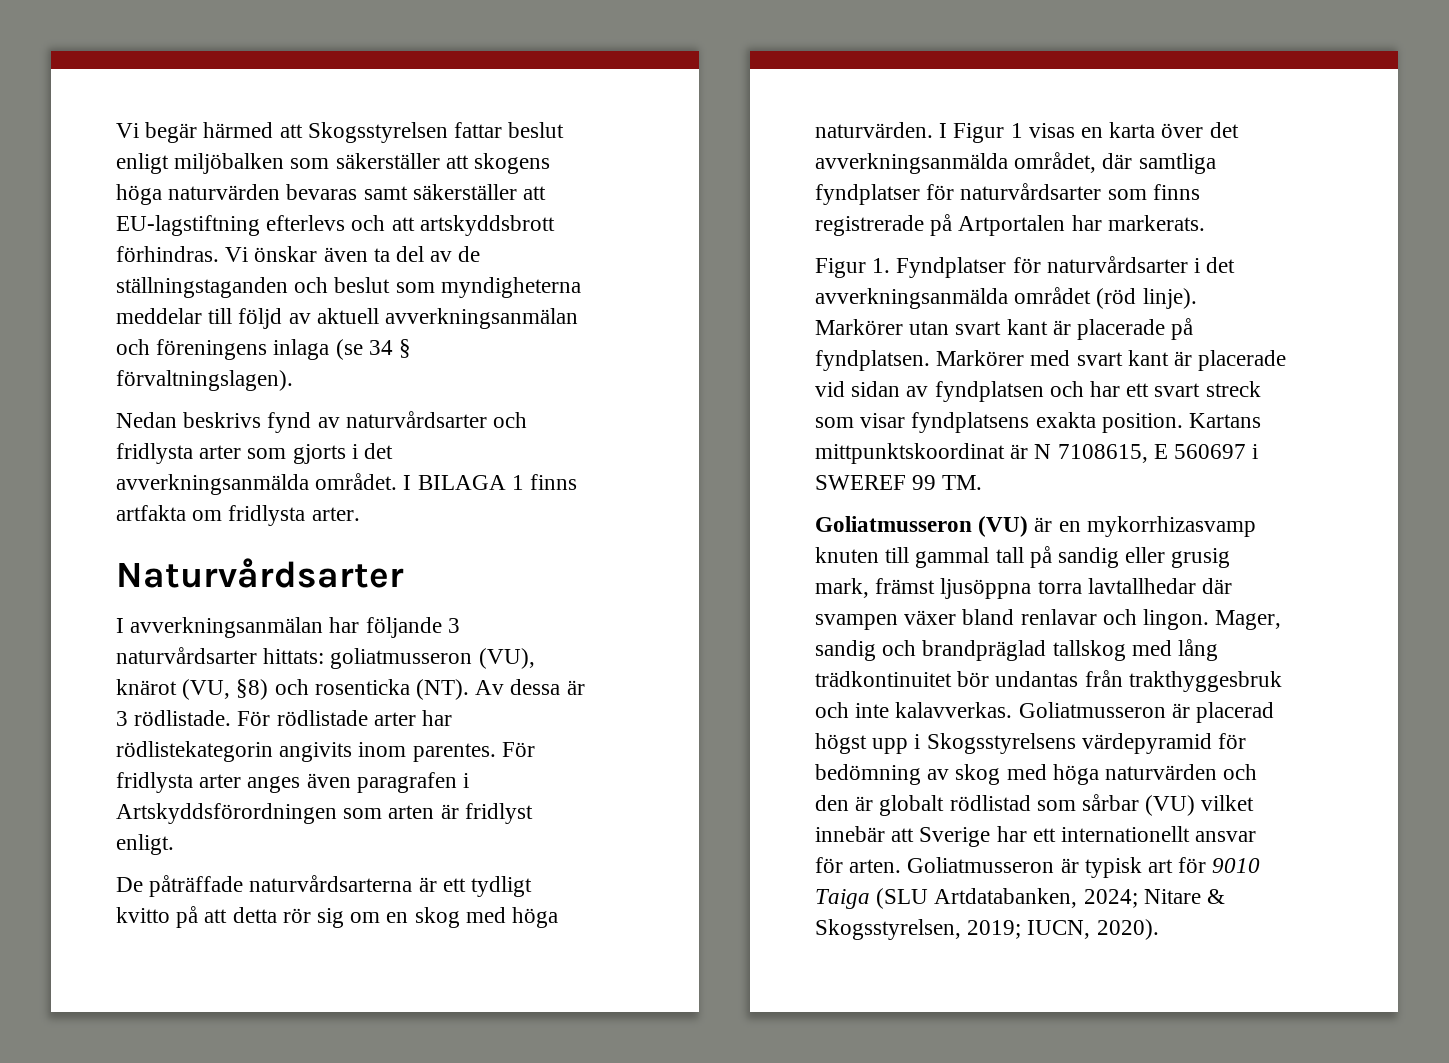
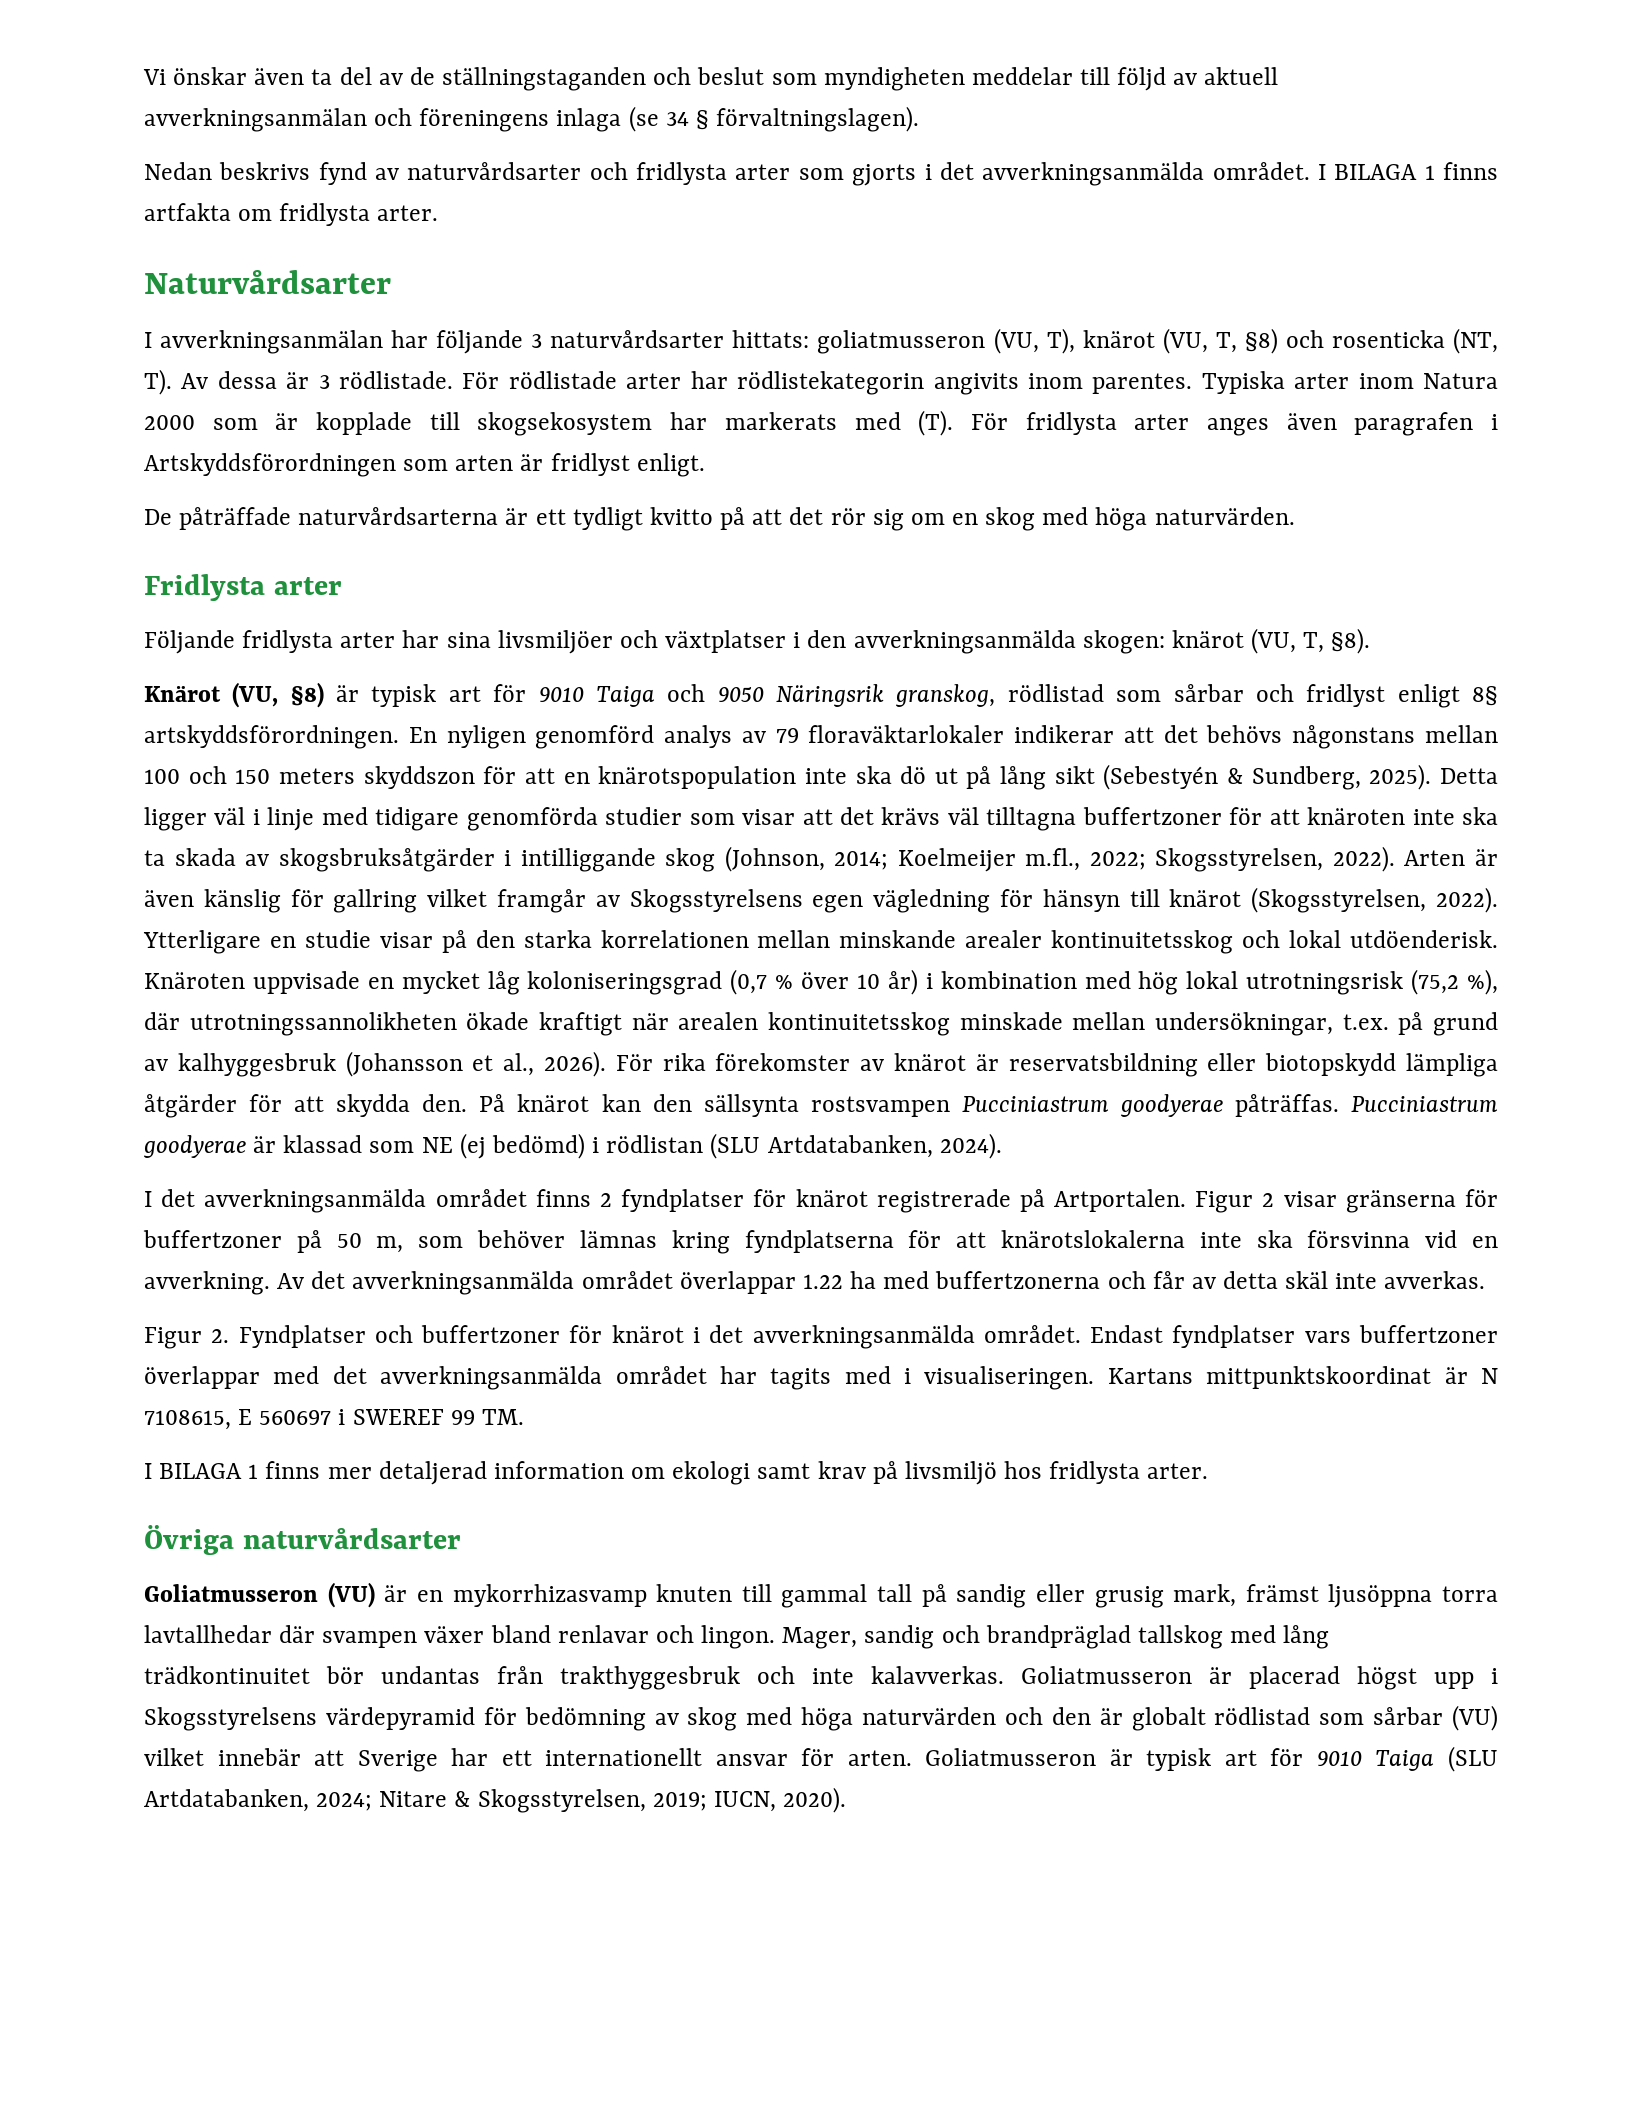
[116,122,565,143] [116,153,551,174] [116,184,547,205] [116,215,555,236] [116,246,249,262] Vi begär härmed att Skogsstyrelsen fattar beslut enligt miljöbalken som säkerställer att skogens höga naturvärden bevaras samt säkerställer att EU-lagstiftning efterlevs och att artskyddsbrott förhindras. Vi -> [143,69,166,85] Vi
[440,277,581,298] myndigheterna -> [823,67,965,91] myndigheten
[478,648,535,669] [116,679,231,700] (VU), knärot (VU, -> [993,328,1237,354] (VU, T), knärot (VU, T,
[416,679,470,700] (NT). -> [1453,328,1498,354] [144,369,172,395] (NT, T).
(496, 752) none -> [1201,371,1498,394] [144,410,954,436] Typiska arter inom Natura 2000 som är kopplade till skogsekosystem har markerats med (T).
[232,907,277,923] detta -> [789,507,824,525] det
[939,122,1239,143] [815,152,1216,174] [815,183,1200,205] [815,214,1205,236] [815,256,1236,278] [815,287,1197,309] [815,318,1194,340] [815,350,1287,371] [815,381,1261,402] [815,412,1183,433] I Figur 1 visas en karta över det avverkningsanmälda området, där samtliga fyndplatser för naturvårdsarter som finns registrerade på Artportalen har markerats. // Figur 1. Fyndplatser för naturvårdsarter i det avverkningsanmälda området (röd linje). Markörer utan svart kant är placerade på fyndplatsen. Markörer med svart kant är placerade vid sidan av fyndplatsen och har ett svart streck som visar fyndplatsens exakta position. -> [144,574,342,601] [144,628,1371,654] [144,682,1499,708] [144,725,1498,749] [144,764,1498,790] [144,807,1499,831] [144,846,1498,872] [144,887,1498,913] [143,930,1498,954] [144,969,1499,995] [144,1012,1499,1036] [144,1051,1498,1077] [144,1094,1498,1118] [143,1133,1002,1159] [144,1189,1498,1213] [143,1230,1498,1254] [144,1271,1486,1295] [144,1325,1498,1349] [144,1366,1095,1390] // Fridlysta arter // Följande fridlysta arter har sina livsmiljöer och växtplatser i den avverkningsanmälda skogen: knärot (VU, T, §8). // Knärot (VU, §8) är typisk art för 9010 Taiga och 9050 Näringsrik granskog, rödlistad som sårbar och fridlyst enligt 8§ artskyddsförordningen. En nyligen genomförd analys av 79 floraväktarlokaler indikerar att det behövs någonstans mellan 100 och 150 meters skyddszon för att en knärotspopulation inte ska dö ut på lång sikt (Sebestyén & Sundberg, 2025). Detta ligger väl i linje med tidigare genomförda studier som visar att det krävs väl tilltagna buffertzoner för att knäroten inte ska ta skada av skogsbruksåtgärder i intilliggande skog (Johnson, 2014; Koelmeijer m.fl., 2022; Skogsstyrelsen, 2022). Arten är även känslig för gallring vilket framgår av Skogsstyrelsens egen vägledning för hänsyn till knärot (Skogsstyrelsen, 2022). Ytterligare en studie visar på den starka korrelationen mellan minskande arealer kontinuitetsskog och lokal utdöenderisk. Knäroten uppvisade en mycket låg koloniseringsgrad (0,7 % över 10 år) i kombination med hög lokal utrotningsrisk (75,2 %), där utrotningssannolikheten ökade kraftigt när arealen kontinuitetsskog minskade mellan undersökningar, t.ex. på grund av kalhyggesbruk (Johansson et al., 2026). För rika förekomster av knärot är reservatsbildning eller biotopskydd lämpliga åtgärder för att skydda den. På knärot kan den sällsynta rostsvampen Pucciniastrum goodyerae påträffas. Pucciniastrum goodyerae är klassad som NE (ej bedömd) i rödlistan (SLU Artdatabanken, 2024). // I det avverkningsanmälda området finns 2 fyndplatser för knärot registrerade på Artportalen. Figur 2 visar gränserna för buffertzoner på 50 m, som behöver lämnas kring fyndplatserna för att knärotslokalerna inte ska försvinna vid en avverkning. Av det avverkningsanmälda området överlappar 1.22 ha med buffertzonerna och får av detta skäl inte avverkas. // Figur 2. Fyndplatser och buffertzoner för knärot i det avverkningsanmälda området. Endast fyndplatser vars buffertzoner överlappar med det avverkningsanmälda området har tagits med i visualiseringen.
(983, 482) none -> [144,1461,1209,1485] [144,1525,461,1555] // I BILAGA 1 finns mer detaljerad information om ekologi samt krav på livsmiljö hos fridlysta arter. // Övriga naturvårdsarter

